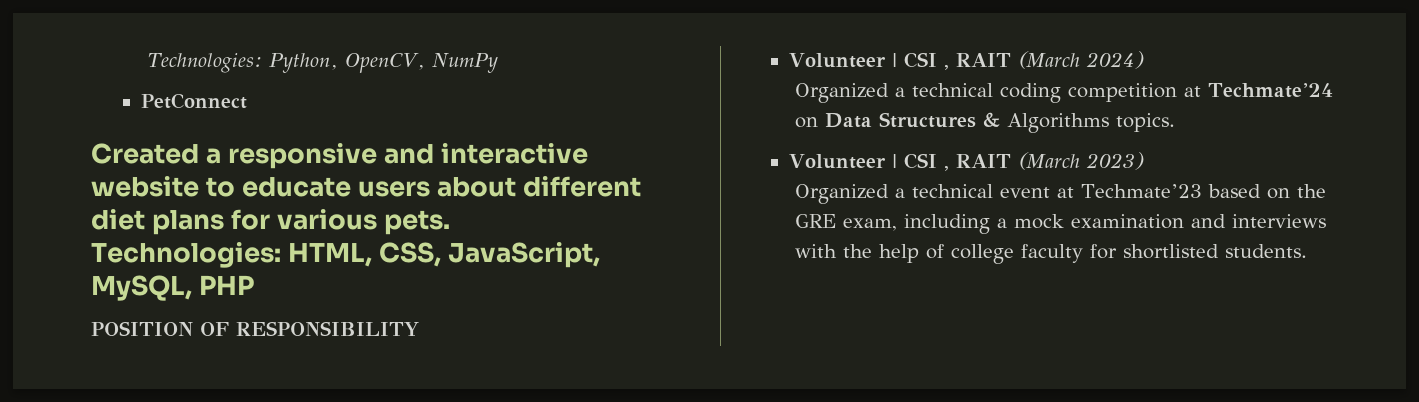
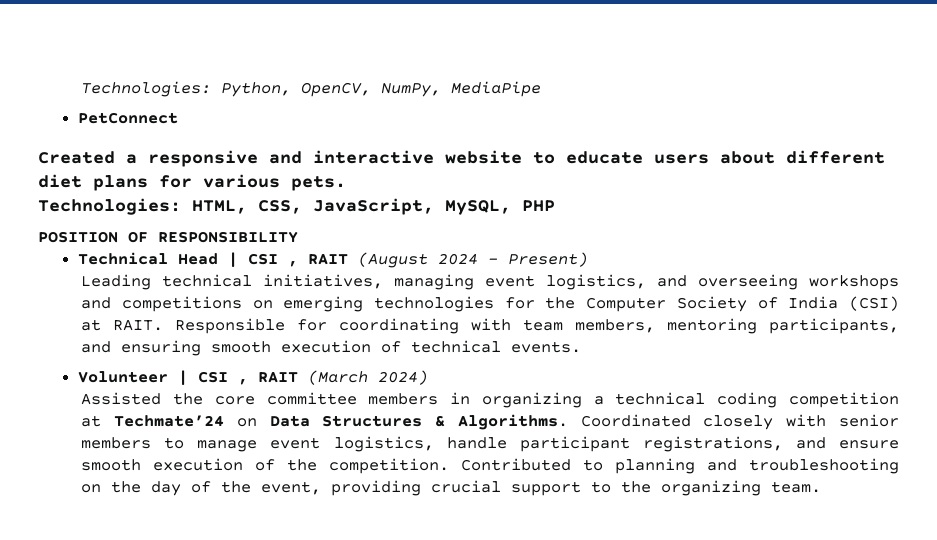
[431,53,498,73] NumPy -> [381,81,542,97] NumPy, MediaPipe
(419, 328) none -> [78,252,589,268] [81,274,899,290] [81,296,899,312] [81,318,899,334] [81,340,582,356] // Technical Head | CSI , RAIT (August 2024 - Present) // Leading technical initiatives, managing event logistics, and overseeing workshops and competitions on emerging technologies for the Computer Society of India (CSI) at RAIT. Responsible for coordinating with team members, mentoring participants, and ensuring smooth execution of technical events.
[794,83,889,103] Organized -> [81,392,582,408] Assisted the core committee members in organizing
[1006,113,1175,133] [789,152,1145,171] [794,184,1326,204] [794,214,1326,234] [794,244,1307,264] Algorithms topics. // Volunteer | CSI , RAIT (March 2023) // Organized a technical event at Techmate’23 based on the GRE exam, including a mock examination and interviews with the help of college faculty for shortlisted students. -> [457,414,899,430] [81,436,899,452] [81,458,899,474] [81,480,822,496] Algorithms. Coordinated closely with senior members to manage event logistics, handle participant registrations, and ensure smooth execution of the competition. Contributed to planning and troubleshooting on the day of the event, providing crucial support to the organizing team.

